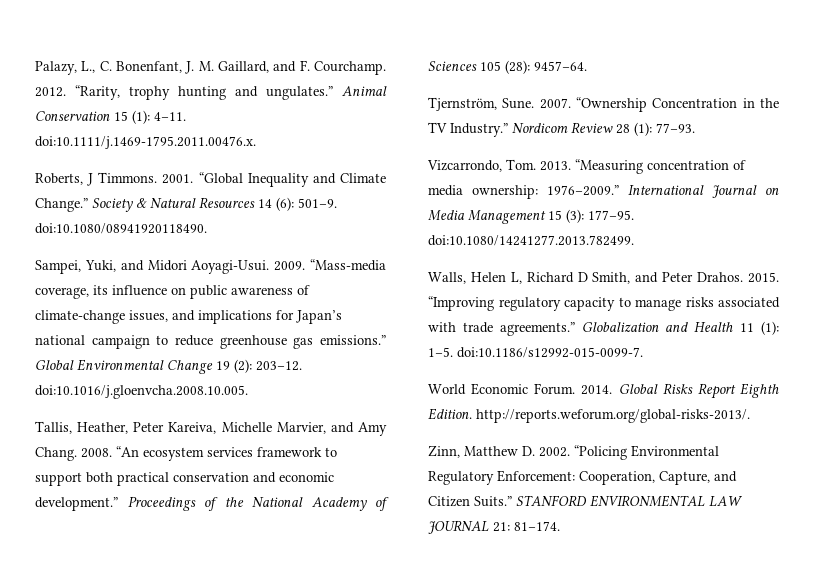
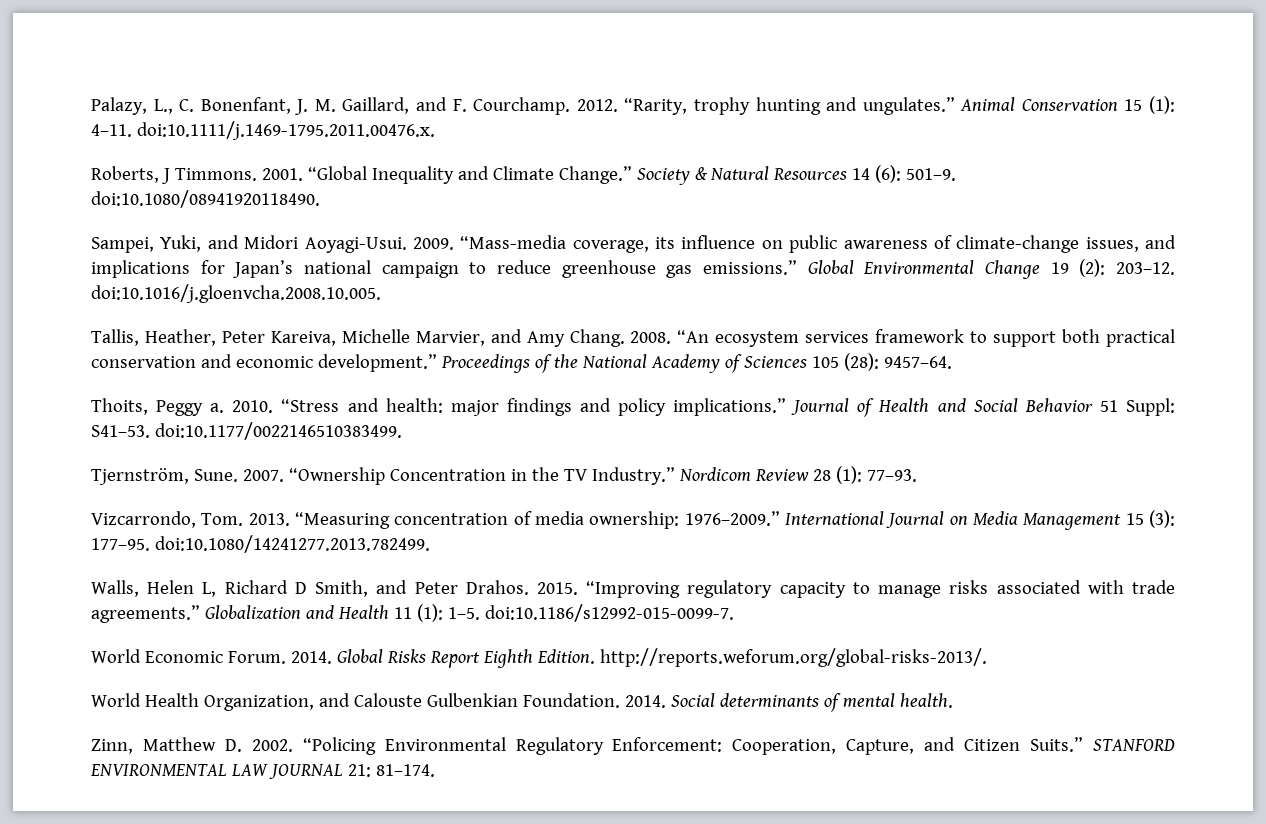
(587, 66) none -> [91,398,1175,417] [91,422,402,440] // Thoits, Peggy a. 2010. “Stress and health: major findings and policy implications.” Journal of Health and Social Behavior 51 Suppl: S41–53. doi:10.1177/0022146510383499.
(750, 416) none -> [91,693,953,712] // World Health Organization, and Calouste Gulbenkian Foundation. 2014. Social determinants of mental health.

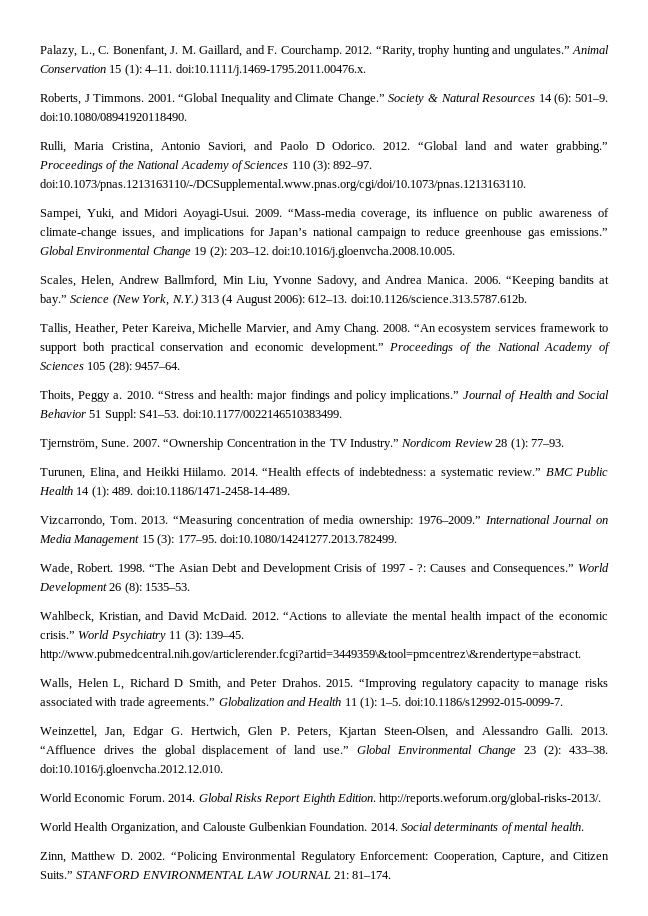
(320, 199) none -> [40,141,609,153] [39,160,373,172] [40,179,526,191] // Rulli, Maria Cristina, Antonio Saviori, and Paolo D Odorico. 2012. “Global land and water grabbing.” Proceedings of the National Academy of Sciences 110 (3): 892–97. doi:10.1073/pnas.1213163110/-/DCSupplemental.www.pnas.org/cgi/doi/10.1073/pnas.1213163110.
(381, 293) none -> [40,275,609,287] [40,294,527,306] // Scales, Helen, Andrew Ballmford, Min Liu, Yvonne Sadovy, and Andrea Manica. 2006. “Keeping bandits at bay.” Science (New York, N.Y.) 313 (4 August 2006): 612–13. doi:10.1126/science.313.5787.612b.
(917, 475) none -> [40,467,608,479] [39,486,290,498] // Turunen, Elina, and Heikki Hiilamo. 2014. “Health effects of indebtedness: a systematic review.” BMC Public Health 14 (1): 489. doi:10.1186/1471-2458-14-489.
(430, 544) none -> [40,563,609,575] [39,582,191,594] [40,611,609,623] [40,630,244,642] [40,649,581,661] // Wade, Robert. 1998. “The Asian Debt and Development Crisis of 1997 - ?: Causes and Consequences.” World Development 26 (8): 1535–53. // Wahlbeck, Kristian, and David McDaid. 2012. “Actions to alleviate the mental health impact of the economic crisis.” World Psychiatry 11 (3): 139–45. http://www.pubmedcentral.nih.gov/articlerender.fcgi?artid=3449359\&tool=pmcentrez\&rendertype=abstract.
(734, 613) none -> [40,726,608,738] [40,745,608,757] [40,764,223,776] // Weinzettel, Jan, Edgar G. Hertwich, Glen P. Peters, Kjartan Steen-Olsen, and Alessandro Galli. 2013. “Affluence drives the global displacement of land use.” Global Environmental Change 23 (2): 433–38. doi:10.1016/j.gloenvcha.2012.12.010.

